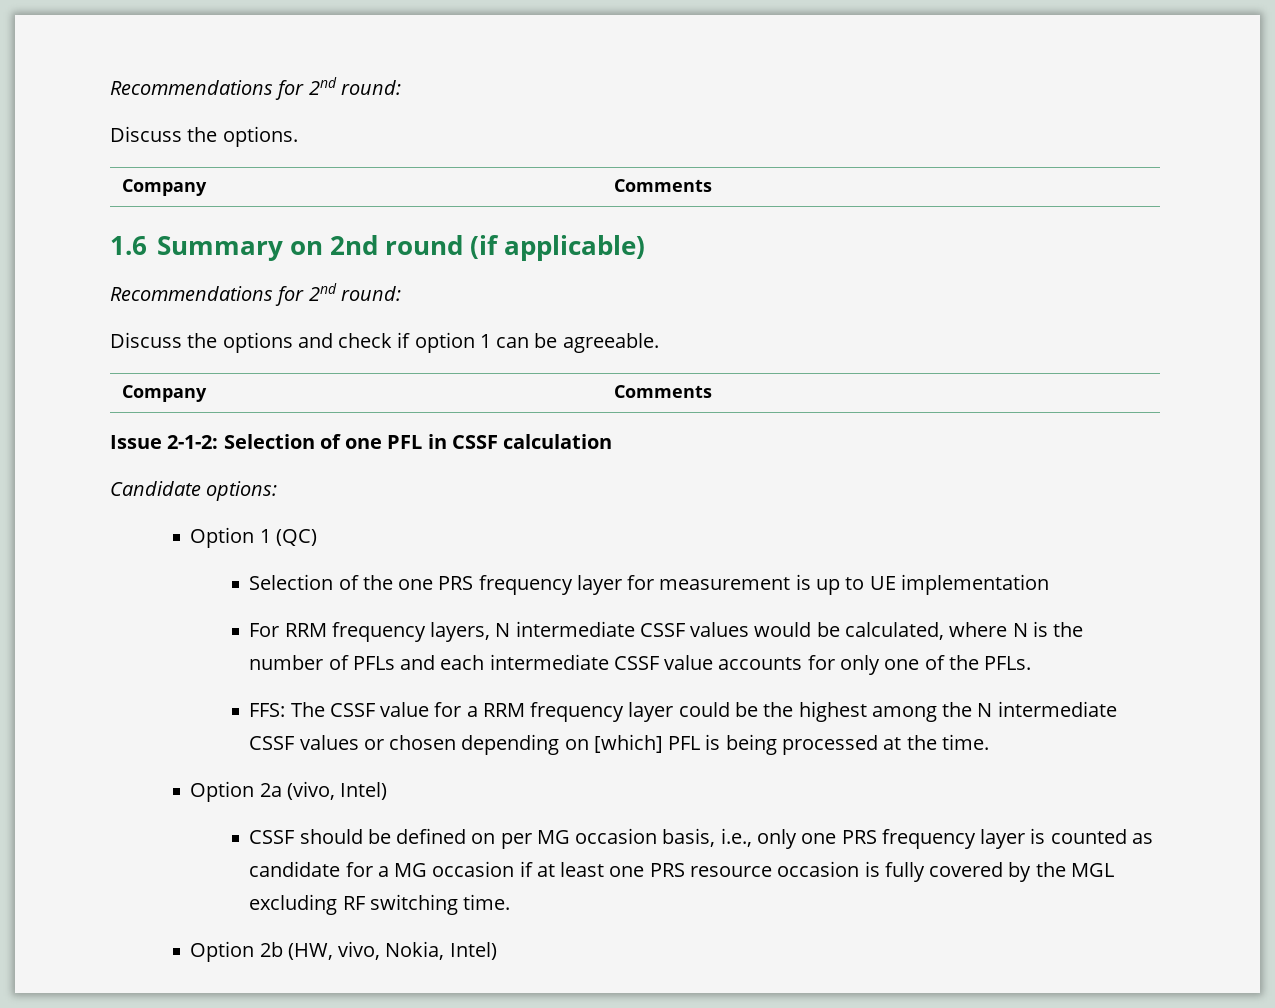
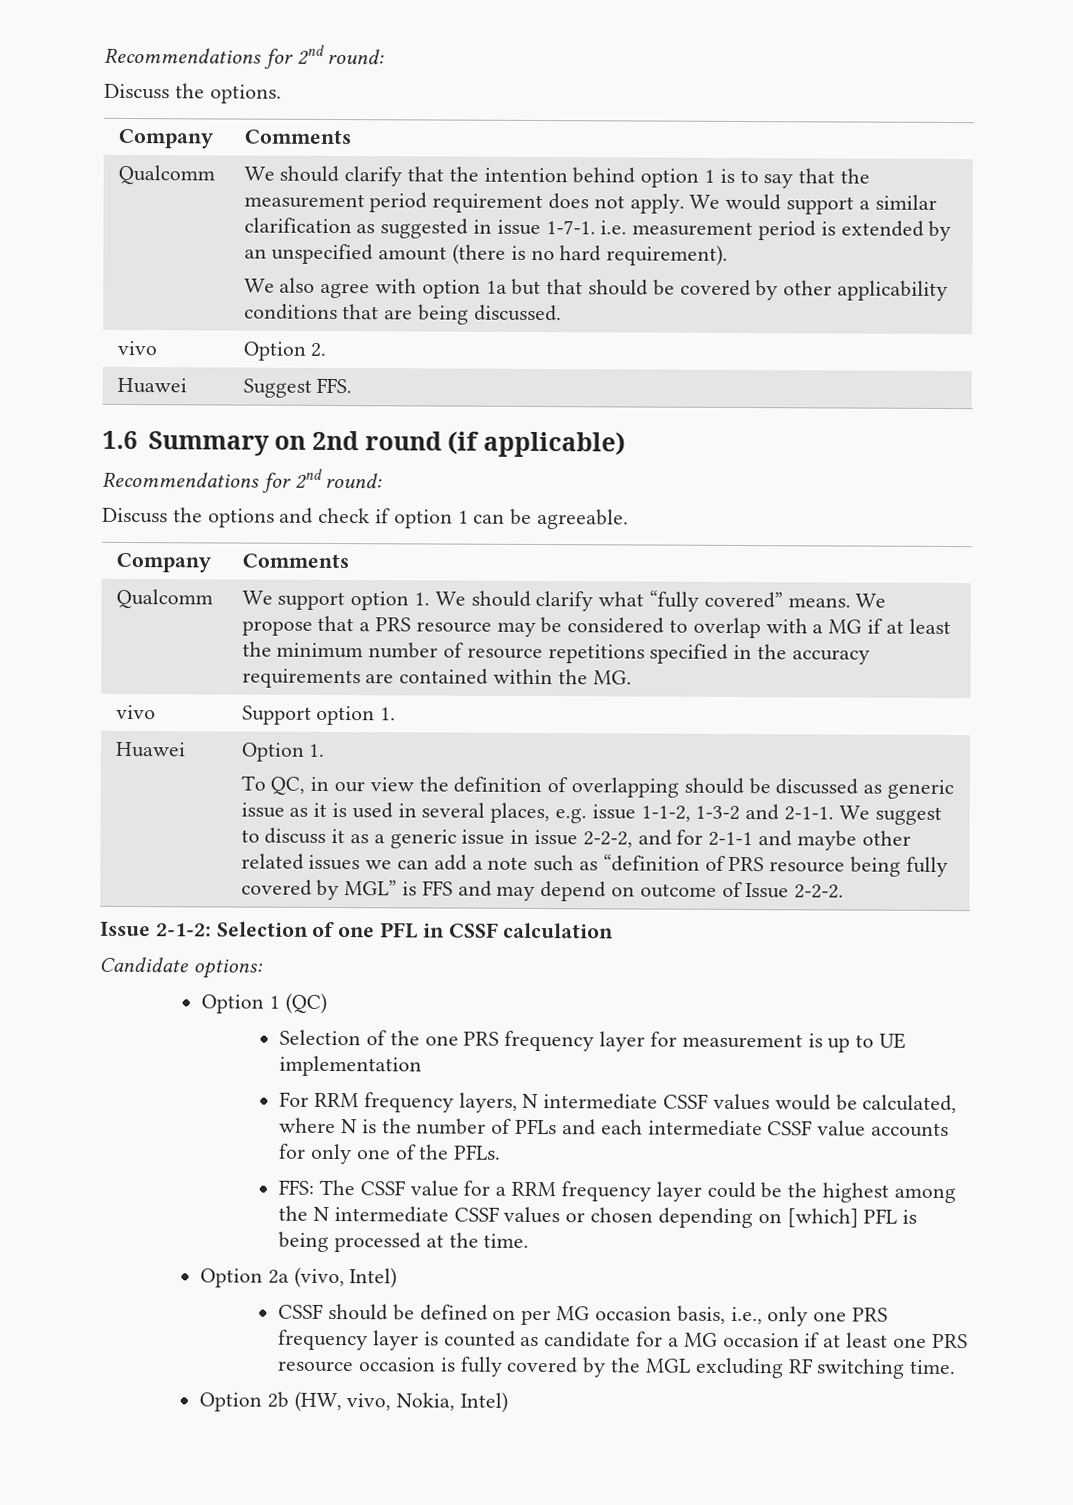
(713, 185) none -> [117,164,215,186] [243,165,871,189] [243,192,937,215] [243,217,952,242] [243,243,729,266] [243,277,949,302] [243,303,562,325] [116,340,158,356] [242,341,327,361] [116,377,187,394] [242,377,353,398] // Qualcomm | We should clarify that the intention behind option 1 is to say that the measurement period requirement does not apply. We would support a similar clarification as suggested in issue 1-7-1. i.e. measurement period is extended by an unspecified amount (there is no hard requirement). // We also agree with option 1a but that should be covered by other applicability conditions that are being discussed. // vivo | Option 2. // Huawei | Suggest FFS.
(713, 391) none -> [115,588,213,610] [241,590,887,612] [241,615,951,639] [241,641,870,665] [241,668,632,689] [115,704,156,720] [241,705,397,726] [114,741,186,758] [240,742,326,762] [240,775,955,800] [240,802,942,825] [240,827,911,851] [240,853,948,878] [240,879,845,902] // Qualcomm | We support option 1. We should clarify what “fully covered” means. We propose that a PRS resource may be considered to overlap with a MG if at least the minimum number of resource repetitions specified in the accuracy requirements are contained within the MG. // vivo | Support option 1. // Huawei | Option 1. // To QC, in our view the definition of overlapping should be discussed as generic issue as it is used in several places, e.g. issue 1-1-2, 1-3-2 and 2-1-1. We suggest to discuss it as a generic issue in issue 2-2-2, and for 2-1-1 and maybe other related issues we can add a note such as “definition of PRS resource being fully covered by MGL” is FFS and may depend on outcome of Issue 2-2-2.

